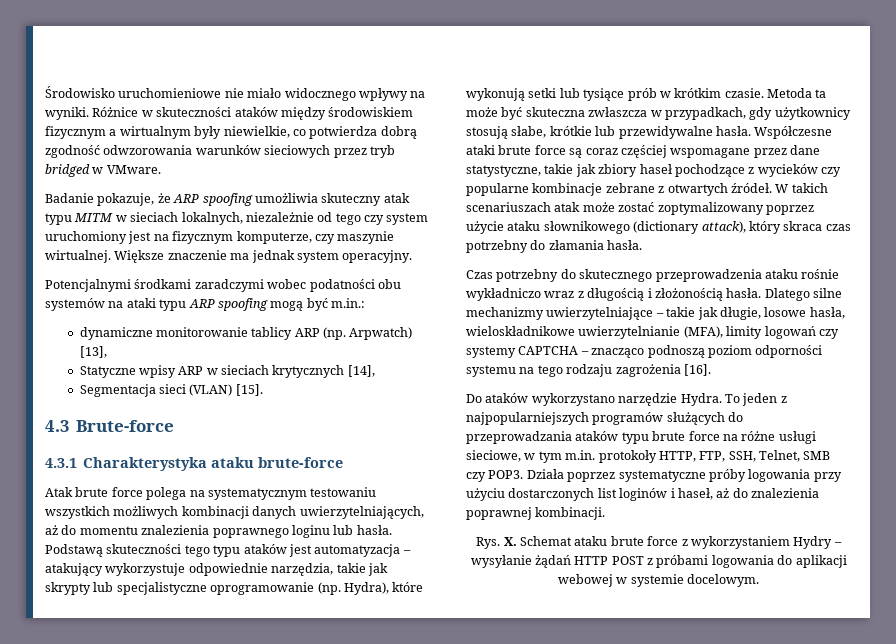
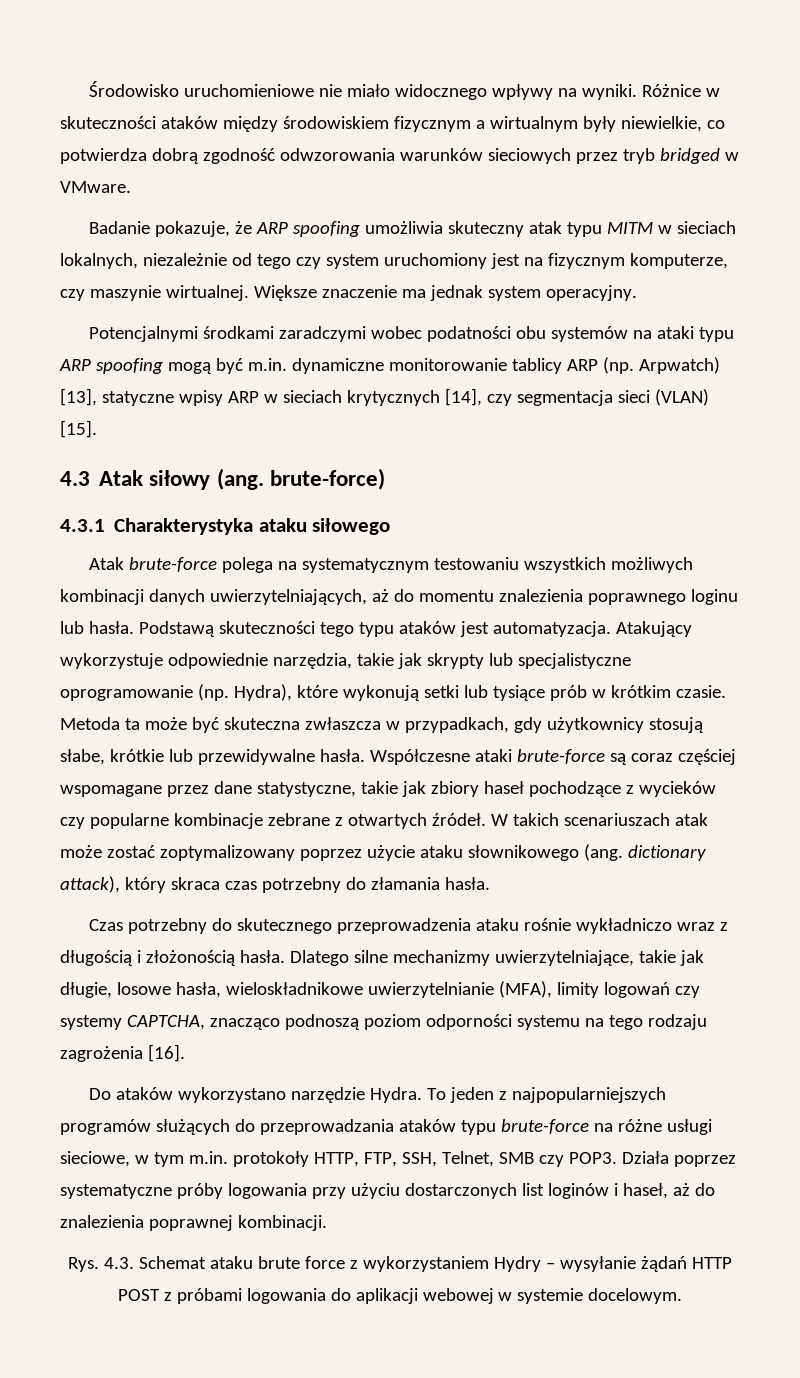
[331,298,365,308] m.in.: // -> [247,358,287,371] m.in.
[79,366,136,378] // Statyczne -> [101,391,174,406] statyczne
[79,384,156,397] // Segmentacja -> [486,390,613,406] czy segmentacja
[76,420,175,432] Brute-force -> [99,468,385,490] Atak siłowy (ang. brute-force)
[258,457,344,468] [45,487,143,497] brute-force // Atak brute force -> [312,518,391,535] [89,557,218,572] siłowego // Atak brute-force
[314,544,411,557] [45,563,103,576] automatyzacja – atakujący -> [492,621,692,637] automatyzacja. Atakujący
[498,145,566,155] brute force -> [516,749,605,764] brute-force
[633,221,700,234] (dictionary -> [583,844,706,861] (ang. dictionary
[546,307,664,320] uwierzytelniające – -> [494,950,634,966] uwierzytelniające,
[518,346,589,355] CAPTCHA – -> [126,1015,205,1030] CAPTCHA,
[652,431,720,441] brute force -> [500,1119,589,1134] brute-force
[503,537,517,546] X. -> [104,1257,135,1269] 4.3.

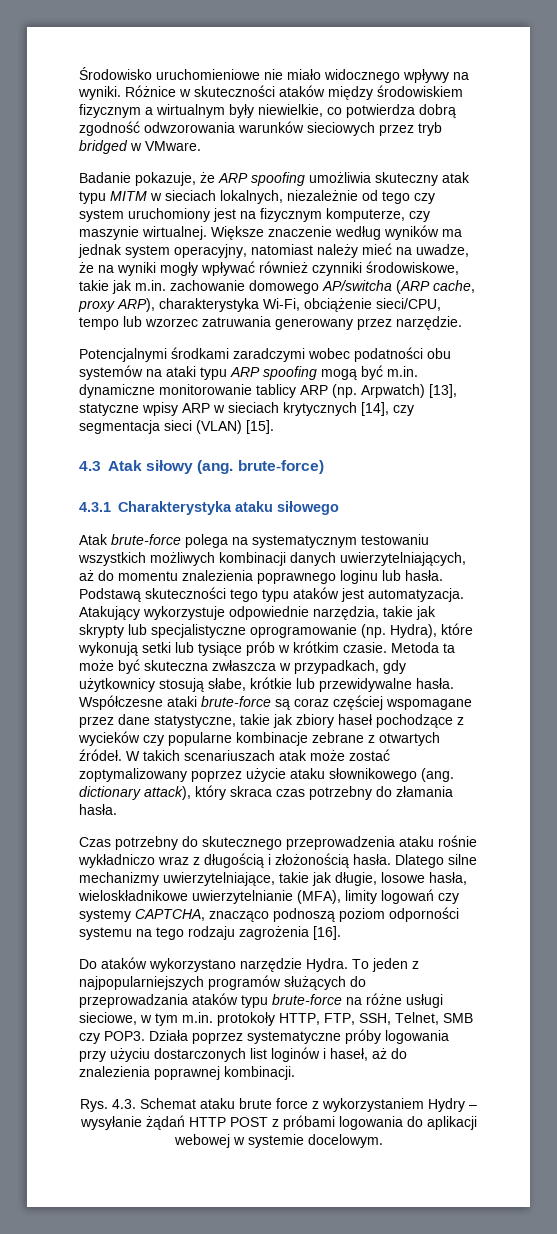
(397, 291) none -> [335,225,439,240] według wyników
[545,285,637,301] operacyjny. -> [174,243,469,258] [79,261,459,276] [79,280,475,294] [78,298,441,312] [79,316,462,330] operacyjny, natomiast należy mieć na uwadze, że na wyniki mogły wpływać również czynniki środowiskowe, takie jak m.in. zachowanie domowego AP/switcha (ARP cache, proxy ARP), charakterystyka Wi-Fi, obciążenie sieci/CPU, tempo lub wzorzec zatruwania generowany przez narzędzie.

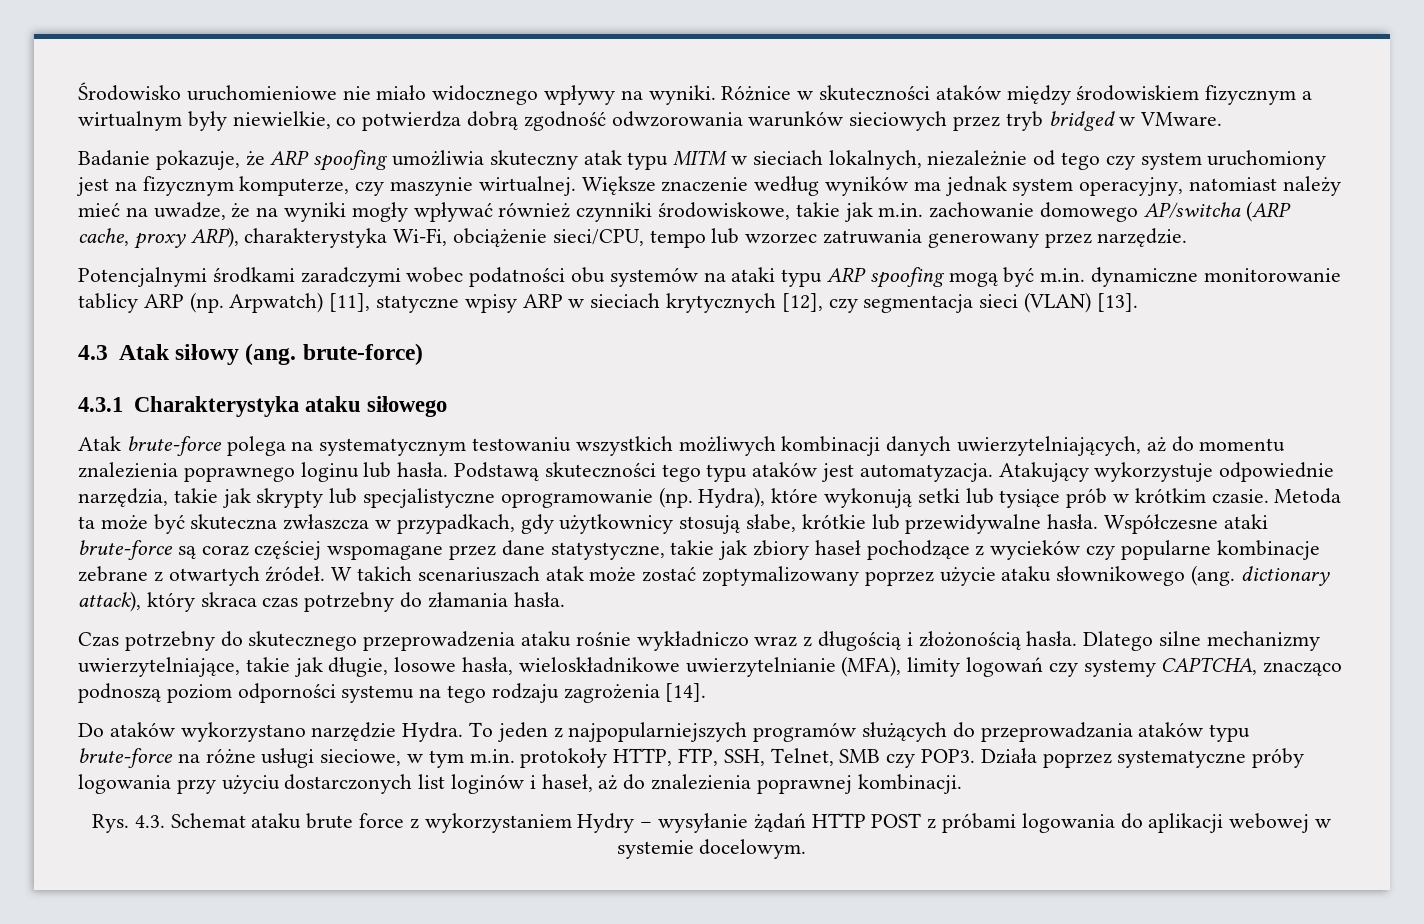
[429,384,457,398] [13], -> [329,293,371,312] [11],
[361,402,389,416] [14], -> [781,293,823,312] [12],
[246,420,274,434] [15]. -> [1096,293,1138,312] [13].
[313,926,341,940] [16]. -> [665,683,707,702] [14].

